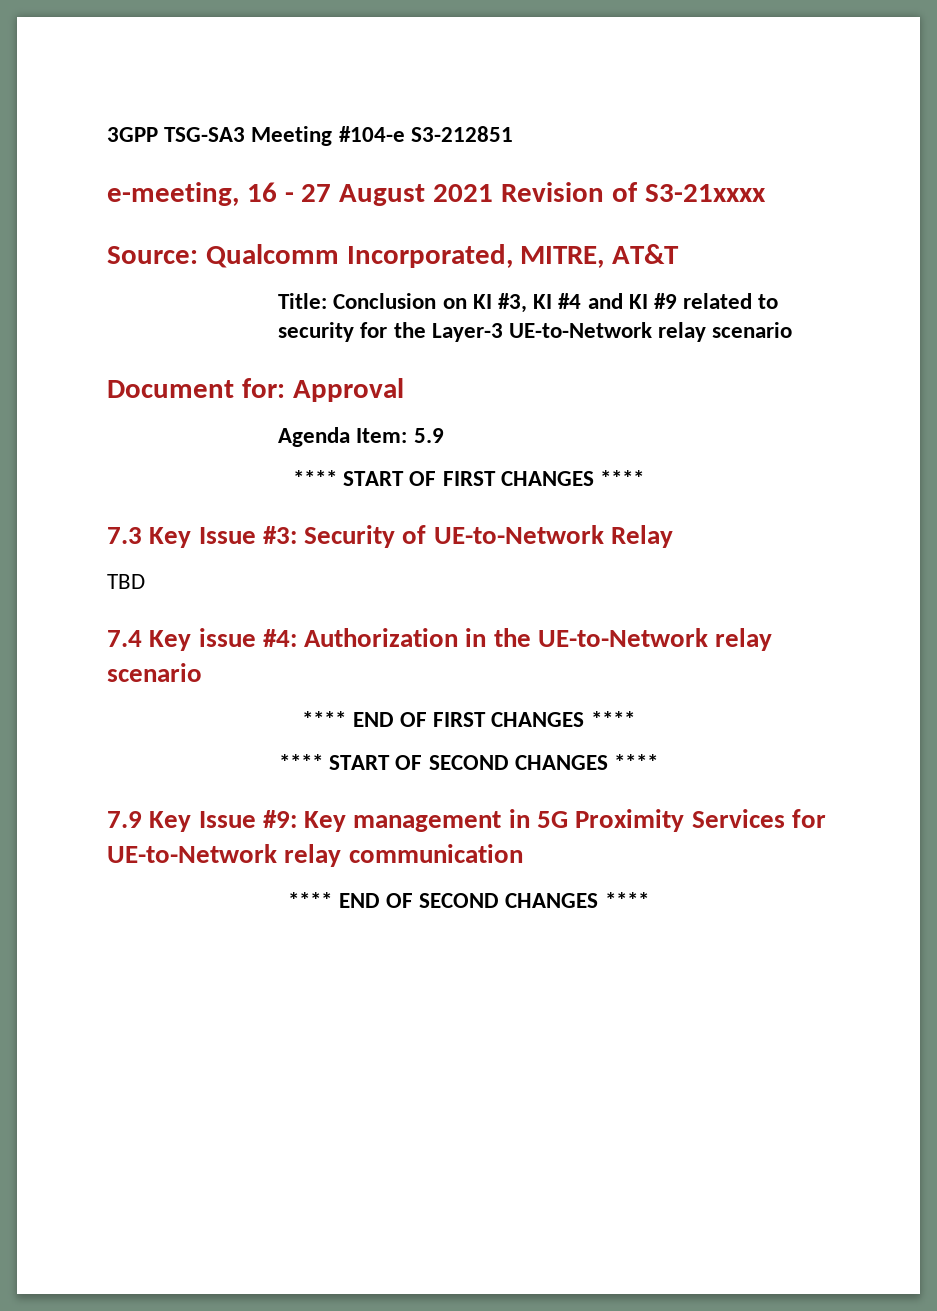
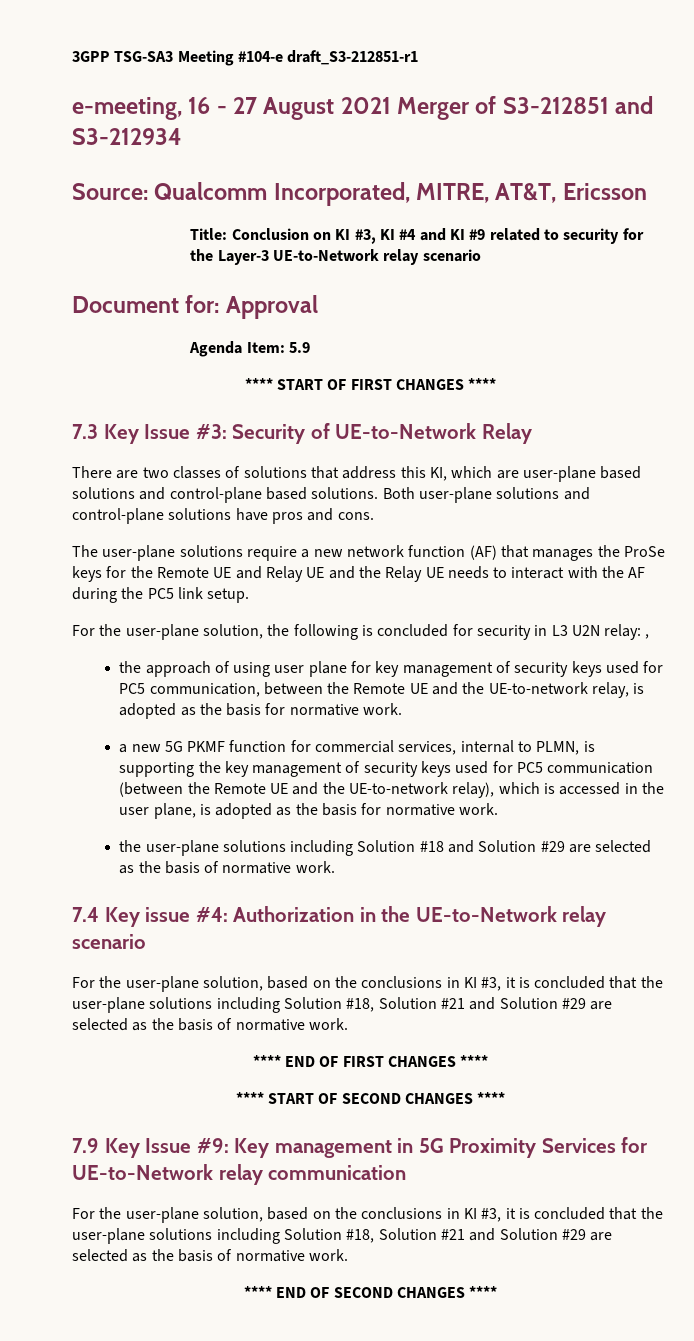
[410,126,513,142] S3-212851 -> [287,50,419,65] draft_S3-212851-r1
[500,182,766,202] Revision of S3-21xxxx -> [397,96,654,120] [72,128,182,145] Merger of S3-212851 and S3-212934
[612,244,680,264] AT&T -> [495,183,647,203] AT&T, Ericsson
[107,574,145,589] TBD -> [72,466,642,482] [72,487,590,503] [72,508,374,524] [72,545,665,561] [72,566,646,582] [72,587,250,603] [72,624,650,640] [119,661,664,677] [119,682,645,698] [119,703,403,719] [119,740,595,755] [119,761,654,777] [119,782,665,798] [119,803,499,819] [119,840,652,856] [119,861,335,874] There are two classes of solutions that address this KI, which are user-plane based solutions and control-plane based solutions. Both user-plane solutions and control-plane solutions have pros and cons. // The user-plane solutions require a new network function (AF) that manages the ProSe keys for the Remote UE and Relay UE and the Relay UE needs to interact with the AF during the PC5 link setup. // For the user-plane solution, the following is concluded for security in L3 U2N relay: , // the approach of using user plane for key management of security keys used for PC5 communication, between the Remote UE and the UE-to-network relay, is adopted as the basis for normative work. // a new 5G PKMF function for commercial services, internal to PLMN, is supporting the key management of security keys used for PC5 communication (between the Remote UE and the UE-to-network relay), which is accessed in the user plane, is adopted as the basis for normative work. // the user-plane solutions including Solution #18 and Solution #29 are selected as the basis of normative work.
(202, 672) none -> [72,976,663,992] [72,997,613,1013] [72,1018,348,1031] // For the user-plane solution, based on the conclusions in KI #3, it is concluded that the user-plane solutions including Solution #18, Solution #21 and Solution #29 are selected as the basis of normative work.
(523, 853) none -> [72,1207,663,1223] [72,1228,613,1244] [72,1249,348,1262] // For the user-plane solution, based on the conclusions in KI #3, it is concluded that the user-plane solutions including Solution #18, Solution #21 and Solution #29 are selected as the basis of normative work.

